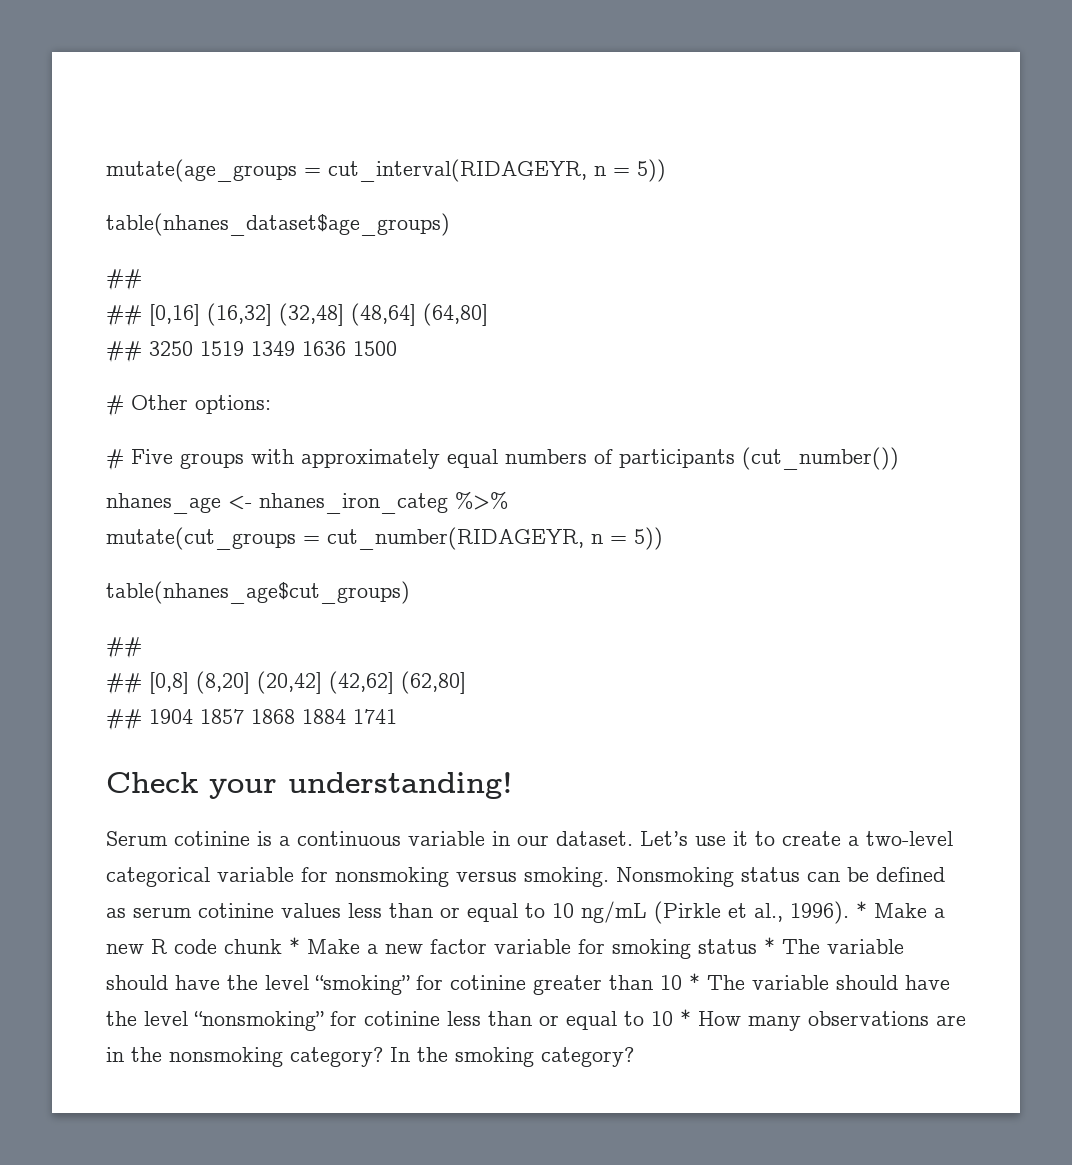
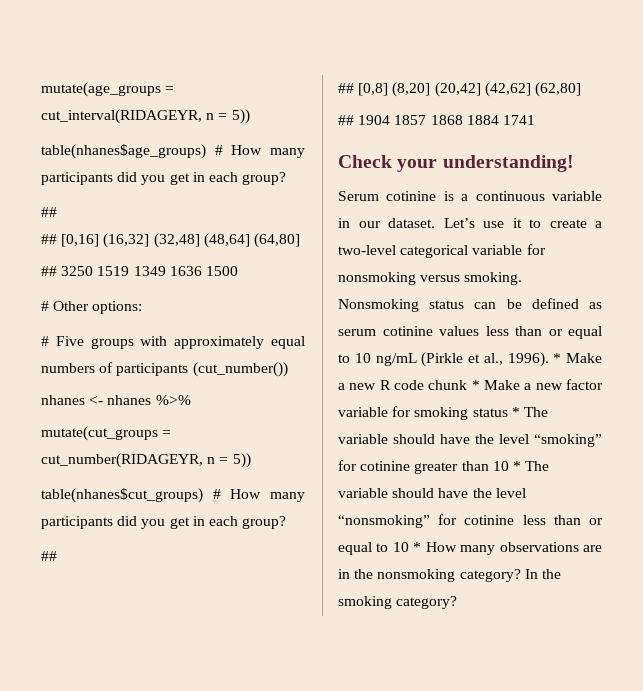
[106,213,450,236] table(nhanes_dataset$age_groups) -> [41,144,305,159] [41,172,287,185] table(nhanes$age_groups) # How many participants did you get in each group?
[106,493,448,514] nhanes_age <- nhanes_iron_categ -> [41,395,152,405] nhanes <- nhanes
[106,581,410,604] table(nhanes_age$cut_groups) -> [41,488,305,503] [41,516,287,529] table(nhanes$cut_groups) # How many participants did you get in each group?

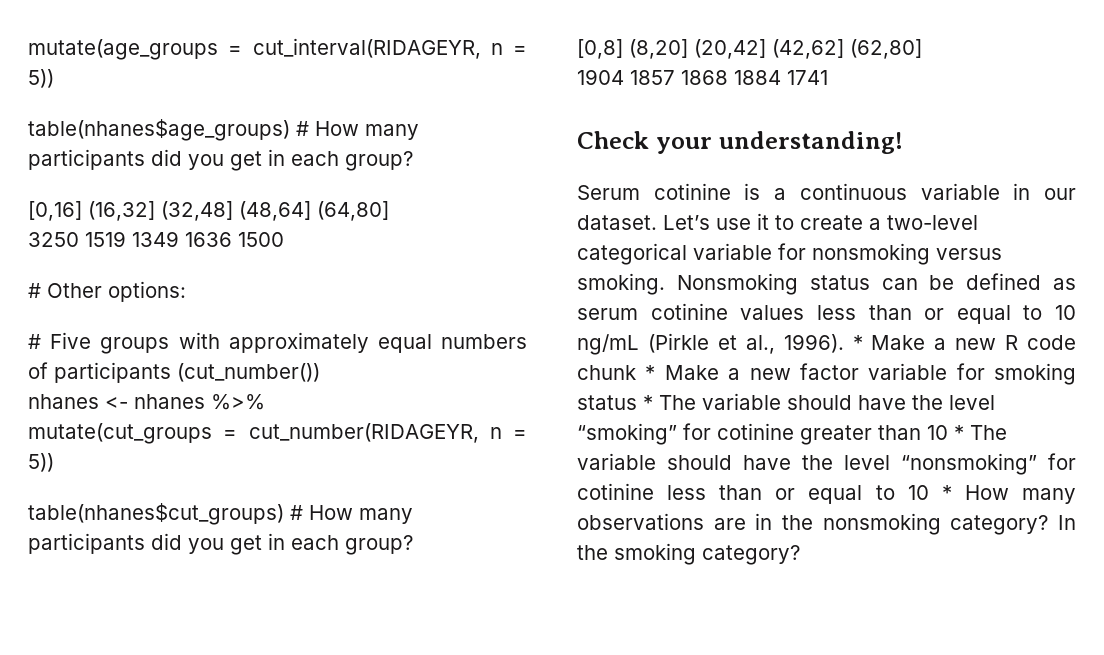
[41,207,57,217] [41,234,57,244] ## // ## -> (413, 161) none
[41,266,57,276] ## -> (389, 211) none
[41,551,57,561] [338,83,354,93] ## // ## -> (413, 545) none
[338,115,354,125] ## -> (922, 49) none

